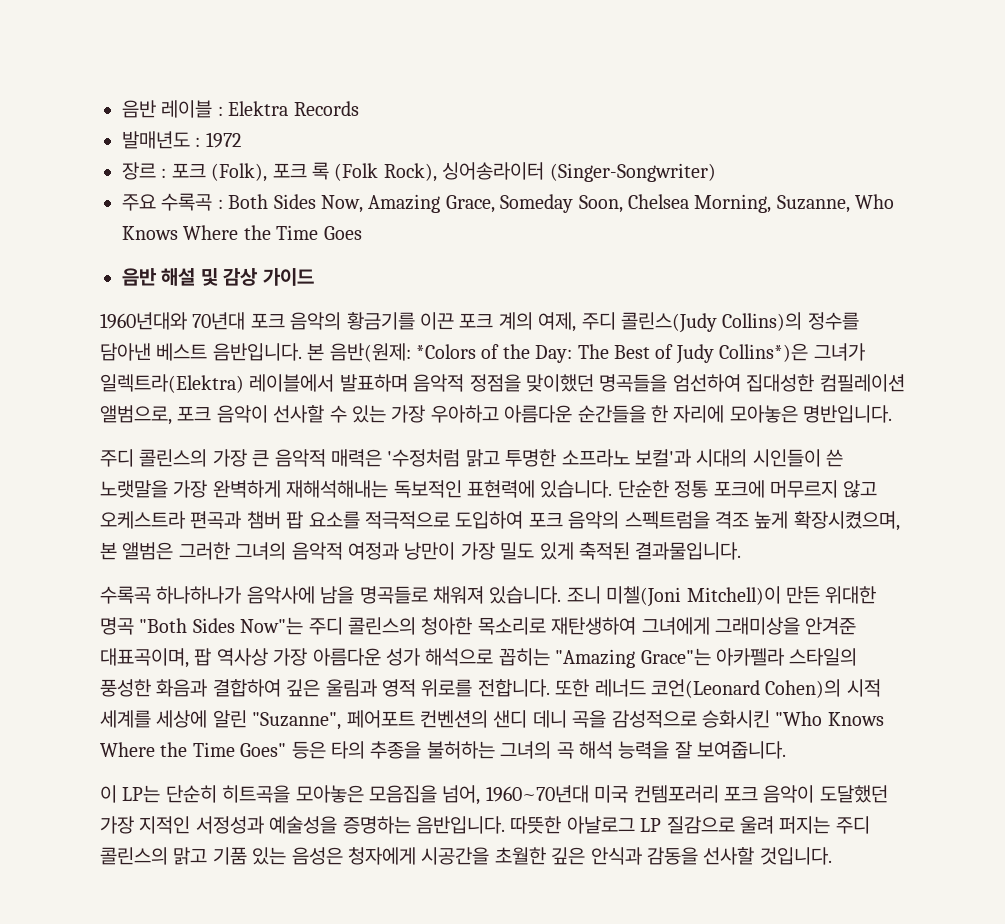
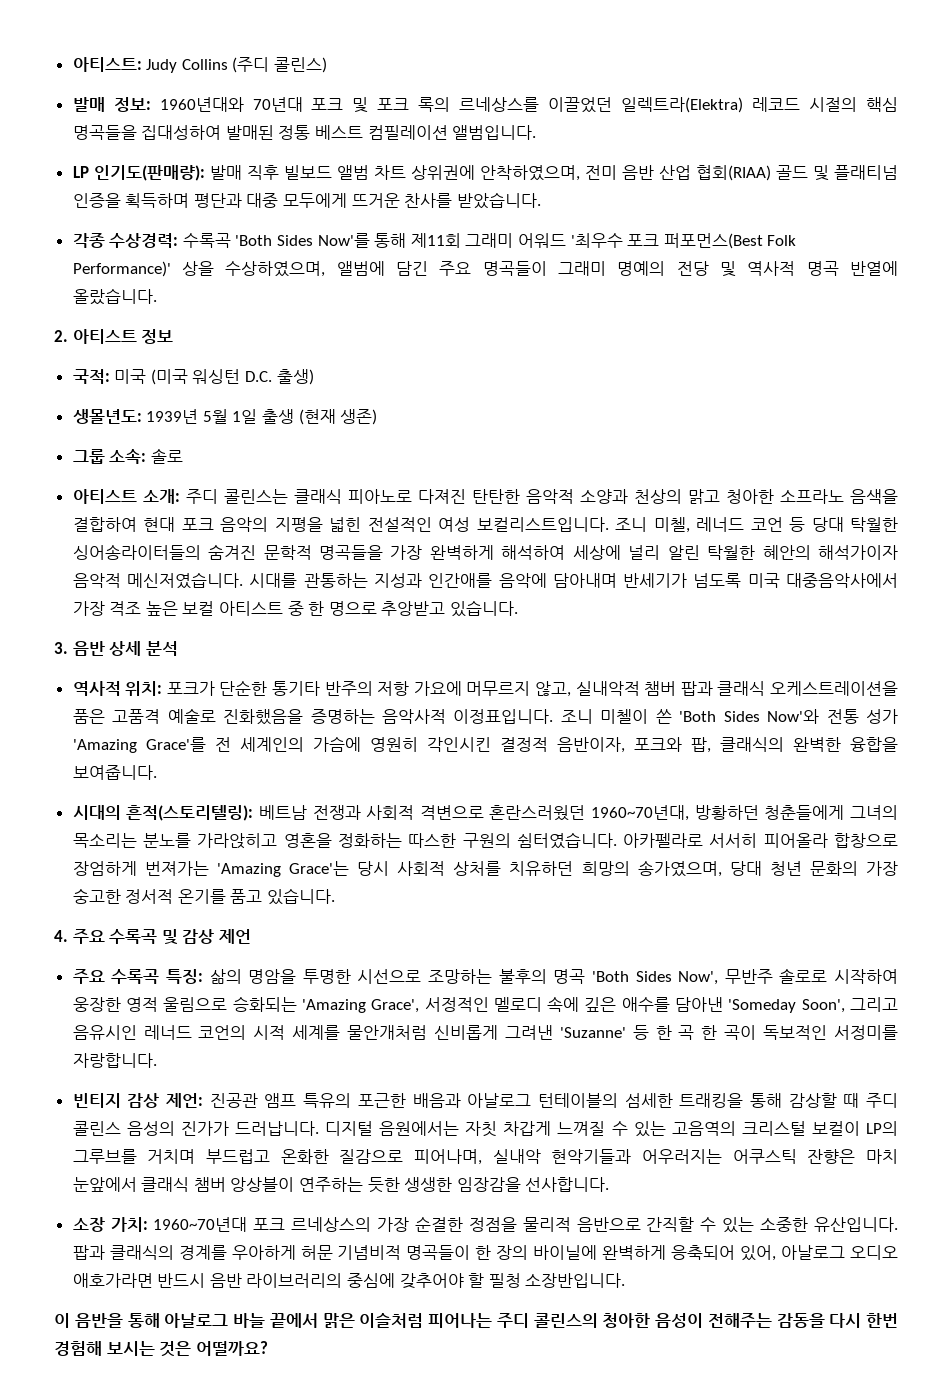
[122,100,359,118] [122,131,241,149] [122,162,716,182] [122,193,895,213] [122,225,362,240] [122,268,314,286] [100,312,859,333] [100,343,865,364] [100,374,905,393] [100,405,893,425] [100,449,844,467] [100,480,878,498] [100,511,900,531] [100,542,742,560] [100,586,877,607] [100,617,857,635] [100,648,858,668] [100,679,881,698] [100,710,884,730] [100,741,787,759] [100,785,888,805] [100,816,870,834] [100,847,832,865] 음반 레이블 : Elektra Records // 발매년도 : 1972 // 장르 : 포크 (Folk), 포크 록 (Folk Rock), 싱어송라이터 (Singer-Songwriter) // 주요 수록곡 : Both Sides Now, Amazing Grace, Someday Soon, Chelsea Morning, Suzanne, Who Knows Where the Time Goes // 음반 해설 및 감상 가이드 // 1960년대와 70년대 포크 음악의 황금기를 이끈 포크 계의 여제, 주디 콜린스(Judy Collins)의 정수를 담아낸 베스트 음반입니다. 본 음반(원제: *Colors of the Day: The Best of Judy Collins*)은 그녀가 일렉트라(Elektra) 레이블에서 발표하며 음악적 정점을 맞이했던 명곡들을 엄선하여 집대성한 컴필레이션 앨범으로, 포크 음악이 선사할 수 있는 가장 우아하고 아름다운 순간들을 한 자리에 모아놓은 명반입니다. // 주디 콜린스의 가장 큰 음악적 매력은 '수정처럼 맑고 투명한 소프라노 보컬'과 시대의 시인들이 쓴 노랫말을 가장 완벽하게 재해석해내는 독보적인 표현력에 있습니다. 단순한 정통 포크에 머무르지 않고 오케스트라 편곡과 챔버 팝 요소를 적극적으로 도입하여 포크 음악의 스펙트럼을 격조 높게 확장시켰으며, 본 앨범은 그러한 그녀의 음악적 여정과 낭만이 가장 밀도 있게 축적된 결과물입니다. // 수록곡 하나하나가 음악사에 남을 명곡들로 채워져 있습니다. 조니 미첼(Joni Mitchell)이 만든 위대한 명곡 "Both Sides Now"는 주디 콜린스의 청아한 목소리로 재탄생하여 그녀에게 그래미상을 안겨준 대표곡이며, 팝 역사상 가장 아름다운 성가 해석으로 꼽히는 "Amazing Grace"는 아카펠라 스타일의 풍성한 화음과 결합하여 깊은 울림과 영적 위로를 전합니다. 또한 레너드 코언(Leonard Cohen)의 시적 세계를 세상에 알린 "Suzanne", 페어포트 컨벤션의 샌디 데니 곡을 감성적으로 승화시킨 "Who Knows Where the Time Goes" 등은 타의 추종을 불허하는 그녀의 곡 해석 능력을 잘 보여줍니다. // 이 LP는 단순히 히트곡을 모아놓은 모음집을 넘어, 1960~70년대 미국 컨템포러리 포크 음악이 도달했던 가장 지적인 서정성과 예술성을 증명하는 음반입니다. 따뜻한 아날로그 LP 질감으로 울려 퍼지는 주디 콜린스의 맑고 기품 있는 음성은 청자에게 시공간을 초월한 깊은 안식과 감동을 선사할 것입니다. -> [72,57,328,73] [72,97,898,113] [72,125,537,140] [72,165,898,181] [72,192,541,209] [72,233,797,249] [72,261,898,277] [72,288,157,305] [54,329,174,344] [72,369,314,385] [72,409,378,425] [72,448,183,464] [72,489,898,504] [72,517,899,533] [72,544,898,560] [72,572,898,589] [72,600,519,617] [54,641,178,656] [72,680,899,697] [72,708,899,725] [72,736,899,753] [72,765,157,780] [72,805,898,821] [72,832,898,849] [72,860,898,877] [72,888,336,905] [54,929,251,945] [72,968,898,985] [72,996,898,1013] [72,1025,898,1040] [72,1053,157,1068] [72,1093,898,1108] [72,1121,899,1137] [72,1149,898,1165] [72,1177,610,1193] [72,1216,898,1233] [72,1245,899,1261] [72,1273,626,1289] [54,1313,898,1329] [54,1341,268,1357] 아티스트: Judy Collins (주디 콜린스) // 발매 정보: 1960년대와 70년대 포크 및 포크 록의 르네상스를 이끌었던 일렉트라(Elektra) 레코드 시절의 핵심 명곡들을 집대성하여 발매된 정통 베스트 컴필레이션 앨범입니다. // LP 인기도(판매량): 발매 직후 빌보드 앨범 차트 상위권에 안착하였으며, 전미 음반 산업 협회(RIAA) 골드 및 플래티넘 인증을 획득하며 평단과 대중 모두에게 뜨거운 찬사를 받았습니다. // 각종 수상경력: 수록곡 'Both Sides Now'를 통해 제11회 그래미 어워드 '최우수 포크 퍼포먼스(Best Folk Performance)' 상을 수상하였으며, 앨범에 담긴 주요 명곡들이 그래미 명예의 전당 및 역사적 명곡 반열에 올랐습니다. // 2. 아티스트 정보 // 국적: 미국 (미국 워싱턴 D.C. 출생) // 생몰년도: 1939년 5월 1일 출생 (현재 생존) // 그룹 소속: 솔로 // 아티스트 소개: 주디 콜린스는 클래식 피아노로 다져진 탄탄한 음악적 소양과 천상의 맑고 청아한 소프라노 음색을 결합하여 현대 포크 음악의 지평을 넓힌 전설적인 여성 보컬리스트입니다. 조니 미첼, 레너드 코언 등 당대 탁월한 싱어송라이터들의 숨겨진 문학적 명곡들을 가장 완벽하게 해석하여 세상에 널리 알린 탁월한 혜안의 해석가이자 음악적 메신저였습니다. 시대를 관통하는 지성과 인간애를 음악에 담아내며 반세기가 넘도록 미국 대중음악사에서 가장 격조 높은 보컬 아티스트 중 한 명으로 추앙받고 있습니다. // 3. 음반 상세 분석 // 역사적 위치: 포크가 단순한 통기타 반주의 저항 가요에 머무르지 않고, 실내악적 챔버 팝과 클래식 오케스트레이션을 품은 고품격 예술로 진화했음을 증명하는 음악사적 이정표입니다. 조니 미첼이 쓴 'Both Sides Now'와 전통 성가 'Amazing Grace'를 전 세계인의 가슴에 영원히 각인시킨 결정적 음반이자, 포크와 팝, 클래식의 완벽한 융합을 보여줍니다. // 시대의 흔적(스토리텔링): 베트남 전쟁과 사회적 격변으로 혼란스러웠던 1960~70년대, 방황하던 청춘들에게 그녀의 목소리는 분노를 가라앉히고 영혼을 정화하는 따스한 구원의 쉼터였습니다. 아카펠라로 서서히 피어올라 합창으로 장엄하게 번져가는 'Amazing Grace'는 당시 사회적 상처를 치유하던 희망의 송가였으며, 당대 청년 문화의 가장 숭고한 정서적 온기를 품고 있습니다. // 4. 주요 수록곡 및 감상 제언 // 주요 수록곡 특징: 삶의 명암을 투명한 시선으로 조망하는 불후의 명곡 'Both Sides Now', 무반주 솔로로 시작하여 웅장한 영적 울림으로 승화되는 'Amazing Grace', 서정적인 멜로디 속에 깊은 애수를 담아낸 'Someday Soon', 그리고 음유시인 레너드 코언의 시적 세계를 물안개처럼 신비롭게 그려낸 'Suzanne' 등 한 곡 한 곡이 독보적인 서정미를 자랑합니다. // 빈티지 감상 제언: 진공관 앰프 특유의 포근한 배음과 아날로그 턴테이블의 섬세한 트래킹을 통해 감상할 때 주디 콜린스 음성의 진가가 드러납니다. 디지털 음원에서는 자칫 차갑게 느껴질 수 있는 고음역의 크리스털 보컬이 LP의 그루브를 거치며 부드럽고 온화한 질감으로 피어나며, 실내악 현악기들과 어우러지는 어쿠스틱 잔향은 마치 눈앞에서 클래식 챔버 앙상블이 연주하는 듯한 생생한 임장감을 선사합니다. // 소장 가치: 1960~70년대 포크 르네상스의 가장 순결한 정점을 물리적 음반으로 간직할 수 있는 소중한 유산입니다. 팝과 클래식의 경계를 우아하게 허문 기념비적 명곡들이 한 장의 바이닐에 완벽하게 응축되어 있어, 아날로그 오디오 애호가라면 반드시 음반 라이브러리의 중심에 갖추어야 할 필청 소장반입니다. // 이 음반을 통해 아날로그 바늘 끝에서 맑은 이슬처럼 피어나는 주디 콜린스의 청아한 음성이 전해주는 감동을 다시 한번 경험해 보시는 것은 어떨까요?

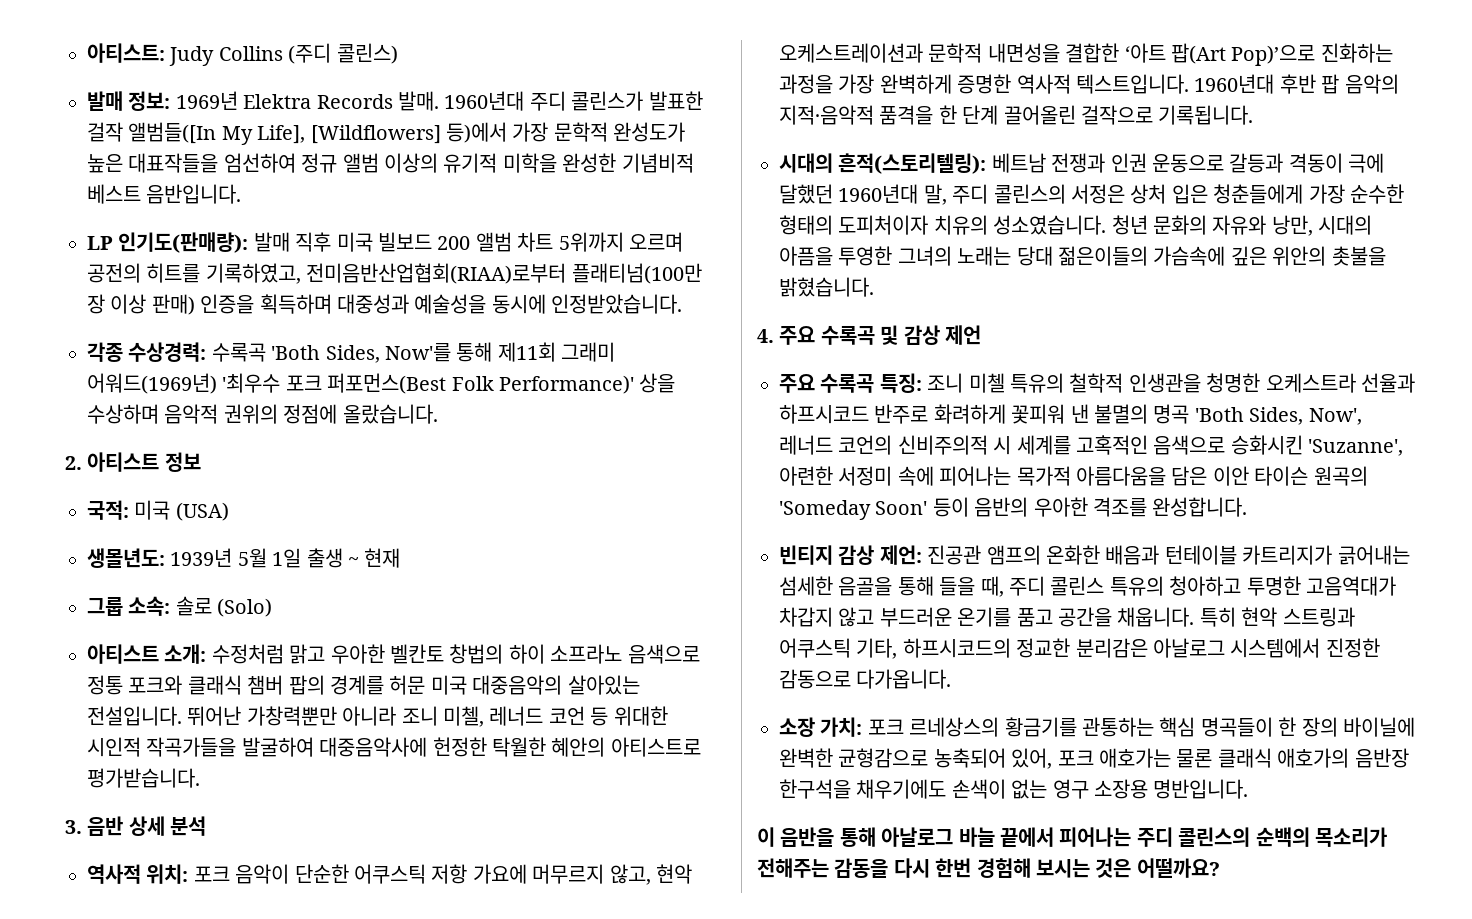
[159,97,898,113] [72,125,537,140] [72,165,898,181] [72,192,541,209] 1960년대와 70년대 포크 및 포크 록의 르네상스를 이끌었던 일렉트라(Elektra) 레코드 시절의 핵심 명곡들을 집대성하여 발매된 정통 베스트 컴필레이션 앨범입니다. // LP 인기도(판매량): 발매 직후 빌보드 앨범 차트 상위권에 안착하였으며, 전미 음반 산업 협회(RIAA) 골드 및 플래티넘 인증을 획득하며 평단과 대중 모두에게 뜨거운 찬사를 받았습니다. -> [175,91,703,111] [87,122,686,145] [87,153,694,173] [87,184,242,204] [87,232,683,253] [87,263,702,284] [87,294,683,315] 1969년 Elektra Records 발매. 1960년대 주디 콜린스가 발표한 걸작 앨범들([In My Life], [Wildflowers] 등)에서 가장 문학적 완성도가 높은 대표작들을 엄선하여 정규 앨범 이상의 유기적 미학을 완성한 기념비적 베스트 음반입니다. // LP 인기도(판매량): 발매 직후 미국 빌보드 200 앨범 차트 5위까지 오르며 공전의 히트를 기록하였고, 전미음반산업협회(RIAA)로부터 플래티넘(100만 장 이상 판매) 인증을 획득하며 대중성과 예술성을 동시에 인정받았습니다.
[277,235,314,246] Sides -> [325,345,380,363] Sides,
[518,233,567,248] 어워드 -> [87,373,217,394] 어워드(1969년)
[225,261,898,277] 수상하였으며, 앨범에 담긴 주요 명곡들이 그래미 명예의 전당 및 역사적 명곡 반열에 -> [87,404,338,424] 수상하며 음악적 권위의 정점에
[150,369,314,385] (미국 워싱턴 D.C. 출생) -> [175,502,229,521] (USA)
[298,409,378,425] (현재 생존) -> [348,548,401,568] ~ 현재
(183, 456) none -> [217,598,273,617] (Solo)
[185,489,898,504] [72,517,609,532] 주디 콜린스는 클래식 피아노로 다져진 탄탄한 음악적 소양과 천상의 맑고 청아한 소프라노 음색을 결합하여 현대 포크 음악의 지평을 넓힌 전설적인 여성 보컬리스트입니다. -> [211,644,700,664] [87,675,640,695] [87,706,397,726] 수정처럼 맑고 우아한 벨칸토 창법의 하이 소프라노 음색으로 정통 포크와 클래식 챔버 팝의 경계를 허문 미국 대중음악의 살아있는 전설입니다. 뛰어난 가창력뿐만 아니라
[811,517,899,532] [72,544,898,560] [72,572,898,589] [72,600,519,617] 당대 탁월한 싱어송라이터들의 숨겨진 문학적 명곡들을 가장 완벽하게 해석하여 세상에 널리 알린 탁월한 혜안의 해석가이자 음악적 메신저였습니다. 시대를 관통하는 지성과 인간애를 음악에 담아내며 반세기가 넘도록 미국 대중음악사에서 가장 격조 높은 보컬 아티스트 중 한 명으로 추앙받고 있습니다. -> [613,706,668,726] [87,737,701,757] [87,768,200,788] 위대한 시인적 작곡가들을 발굴하여 대중음악사에 헌정한 탁월한 혜안의 아티스트로 평가받습니다.
[166,680,899,697] [72,708,899,725] [72,736,899,753] [72,765,157,780] [72,805,898,821] [72,832,898,849] [72,860,898,877] [72,888,336,905] 포크가 단순한 통기타 반주의 저항 가요에 머무르지 않고, 실내악적 챔버 팝과 클래식 오케스트레이션을 품은 고품격 예술로 진화했음을 증명하는 음악사적 이정표입니다. 조니 미첼이 쓴 'Both Sides Now'와 전통 성가 'Amazing Grace'를 전 세계인의 가슴에 영원히 각인시킨 결정적 음반이자, 포크와 팝, 클래식의 완벽한 융합을 보여줍니다. // 시대의 흔적(스토리텔링): 베트남 전쟁과 사회적 격변으로 혼란스러웠던 1960~70년대, 방황하던 청춘들에게 그녀의 목소리는 분노를 가라앉히고 영혼을 정화하는 따스한 구원의 쉼터였습니다. 아카펠라로 서서히 피어올라 합창으로 장엄하게 번져가는 'Amazing Grace'는 당시 사회적 상처를 치유하던 희망의 송가였으며, 당대 청년 문화의 가장 숭고한 정서적 온기를 품고 있습니다. -> [193,864,692,885] [779,43,1393,66] [779,74,1399,94] [779,105,1254,125] [779,153,1385,174] [779,184,1404,205] [779,215,1373,236] [779,246,1386,266] [779,277,874,297] 포크 음악이 단순한 어쿠스틱 저항 가요에 머무르지 않고, 현악 오케스트레이션과 문학적 내면성을 결합한 ‘아트 팝(Art Pop)’으로 진화하는 과정을 가장 완벽하게 증명한 역사적 텍스트입니다. 1960년대 후반 팝 음악의 지적·음악적 품격을 한 단계 끌어올린 걸작으로 기록됩니다. // 시대의 흔적(스토리텔링): 베트남 전쟁과 인권 운동으로 갈등과 격동이 극에 달했던 1960년대 말, 주디 콜린스의 서정은 상처 입은 청춘들에게 가장 순수한 형태의 도피처이자 치유의 성소였습니다. 청년 문화의 자유와 낭만, 시대의 아픔을 투영한 그녀의 노래는 당대 젊은이들의 가슴속에 깊은 위안의 촛불을 밝혔습니다.
[209,968,898,985] [72,996,898,1013] [72,1025,898,1040] [72,1053,157,1068] [72,1093,898,1108] [72,1121,899,1137] [72,1149,898,1165] [72,1177,610,1193] 삶의 명암을 투명한 시선으로 조망하는 불후의 명곡 'Both Sides Now', 무반주 솔로로 시작하여 웅장한 영적 울림으로 승화되는 'Amazing Grace', 서정적인 멜로디 속에 깊은 애수를 담아낸 'Someday Soon', 그리고 음유시인 레너드 코언의 시적 세계를 물안개처럼 신비롭게 그려낸 'Suzanne' 등 한 곡 한 곡이 독보적인 서정미를 자랑합니다. // 빈티지 감상 제언: 진공관 앰프 특유의 포근한 배음과 아날로그 턴테이블의 섬세한 트래킹을 통해 감상할 때 주디 콜린스 음성의 진가가 드러납니다. 디지털 음원에서는 자칫 차갑게 느껴질 수 있는 고음역의 크리스털 보컬이 LP의 그루브를 거치며 부드럽고 온화한 질감으로 피어나며, 실내악 현악기들과 어우러지는 어쿠스틱 잔향은 마치 눈앞에서 클래식 챔버 앙상블이 연주하는 듯한 생생한 임장감을 선사합니다. -> [927,373,1415,393] [779,404,1362,425] [779,435,1404,456] [779,466,1368,486] [779,497,1248,520] [779,545,1410,565] [779,576,1396,597] [779,607,1355,627] [779,638,1380,659] [779,669,952,689] 조니 미첼 특유의 철학적 인생관을 청명한 오케스트라 선율과 하프시코드 반주로 화려하게 꽃피워 낸 불멸의 명곡 'Both Sides, Now', 레너드 코언의 신비주의적 시 세계를 고혹적인 음색으로 승화시킨 'Suzanne', 아련한 서정미 속에 피어나는 목가적 아름다움을 담은 이안 타이슨 원곡의 'Someday Soon' 등이 음반의 우아한 격조를 완성합니다. // 빈티지 감상 제언: 진공관 앰프의 온화한 배음과 턴테이블 카트리지가 긁어내는 섬세한 음골을 통해 들을 때, 주디 콜린스 특유의 청아하고 투명한 고음역대가 차갑지 않고 부드러운 온기를 품고 공간을 채웁니다. 특히 현악 스트링과 어쿠스틱 기타, 하프시코드의 정교한 분리감은 아날로그 시스템에서 진정한 감동으로 다가옵니다.
[153,1217,248,1232] 1960~70년대 -> (863, 727) none
[377,1216,898,1233] [72,1245,899,1261] [72,1273,626,1289] 가장 순결한 정점을 물리적 음반으로 간직할 수 있는 소중한 유산입니다. 팝과 클래식의 경계를 우아하게 허문 기념비적 명곡들이 한 장의 바이닐에 완벽하게 응축되어 있어, 아날로그 오디오 애호가라면 반드시 음반 라이브러리의 중심에 갖추어야 할 필청 소장반입니다. -> [1004,717,1415,737] [779,748,1409,769] [779,779,1249,799] 황금기를 관통하는 핵심 명곡들이 한 장의 바이닐에 완벽한 균형감으로 농축되어 있어, 포크 애호가는 물론 클래식 애호가의 음반장 한구석을 채우기에도 손색이 없는 영구 소장용 명반입니다.
[322,1313,424,1329] 맑은 이슬처럼 -> (1054, 837) none
[602,1313,703,1328] 청아한 음성이 -> [1255,827,1387,847] 순백의 목소리가

